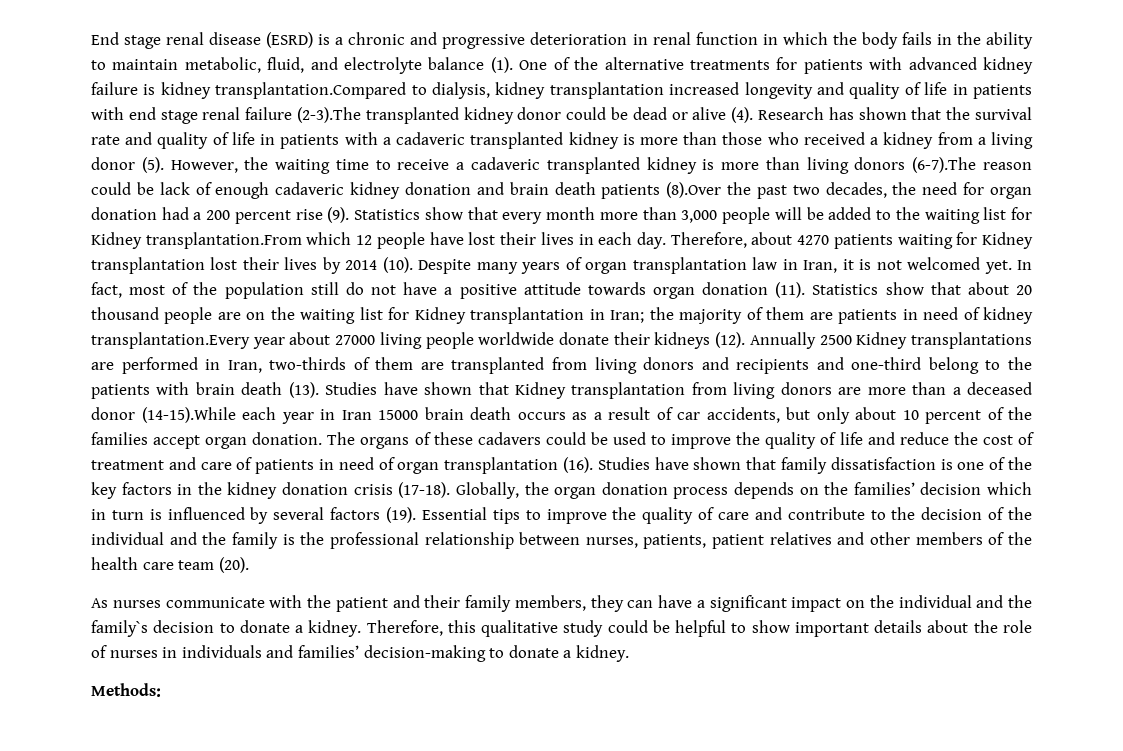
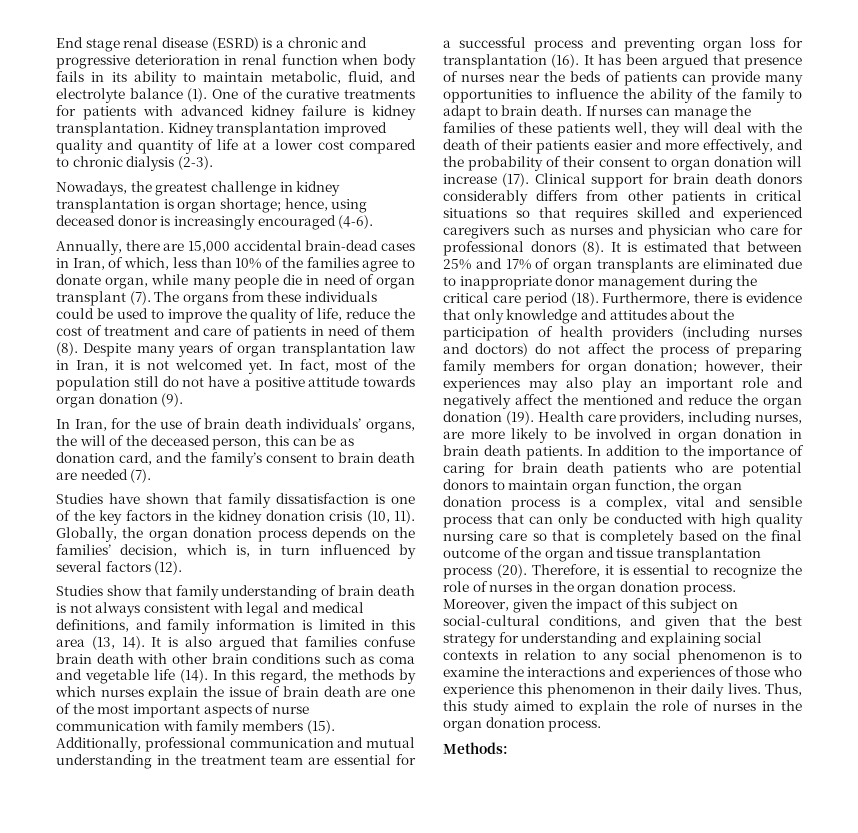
[762,32,857,45] in which the -> [341,54,379,65] when
[956,32,981,45] the -> [111,72,127,82] its
[604,57,684,70] alternative -> [286,89,340,99] curative
[215,82,1032,99] [91,107,1032,124] [91,132,1034,149] [91,157,1033,174] [91,182,1033,199] [91,207,1033,224] [91,232,1033,249] [91,257,413,274] transplantation.Compared to dialysis, kidney transplantation increased longevity and quality of life in patients with end stage renal failure (2-3).The transplanted kidney donor could be dead or alive (4). Research has shown that the survival rate and quality of life in patients with a cadaveric transplanted kidney is more than those who received a kidney from a living donor (5). However, the waiting time to receive a cadaveric transplanted kidney is more than living donors (6-7).The reason could be lack of enough cadaveric kidney donation and brain death patients (8).Over the past two decades, the need for organ donation had a 200 percent rise (9). Statistics show that every month more than 3,000 people will be added to the waiting list for Kidney transplantation.From which 12 people have lost their lives in each day. Therefore, about 4270 patients waiting for Kidney transplantation lost their lives by 2014 (10). -> [56,122,387,137] [56,139,417,154] [56,156,213,171] [56,181,341,196] [56,198,368,213] [56,215,374,230] [56,240,415,255] [56,257,415,272] [56,274,416,289] [56,291,377,306] [56,308,415,323] [56,325,415,340] [56,342,78,356] transplantation. Kidney transplantation improved quality and quantity of life at a lower cost compared to chronic dialysis (2-3). // Nowadays, the greatest challenge in kidney transplantation is organ shortage; hence, using deceased donor is increasingly encouraged (4-6). // Annually, there are 15,000 accidental brain-dead cases in Iran, of which, less than 10% of the families agree to donate organ, while many people die in need of organ transplant (7). The organs from these individuals could be used to improve the quality of life, reduce the cost of treatment and care of patients in need of them (8).
[775,282,1032,298] [91,307,1033,324] [91,332,1032,349] [91,357,1032,374] [91,382,1033,399] [91,407,1032,424] [91,432,1035,449] [91,457,593,474] (11). Statistics show that about 20 thousand people are on the waiting list for Kidney transplantation in Iran; the majority of them are patients in need of kidney transplantation.Every year about 27000 living people worldwide donate their kidneys (12). Annually 2500 Kidney transplantations are performed in Iran, two-thirds of them are transplanted from living donors and recipients and one-third belong to the patients with brain death (13). Studies have shown that Kidney transplantation from living donors are more than a deceased donor (14-15).While each year in Iran 15000 brain death occurs as a result of car accidents, but only about 10 percent of the families accept organ donation. The organs of these cadavers could be used to improve the quality of life and reduce the cost of treatment and care of patients in need of organ transplantation (16). -> [161,393,184,407] [56,418,415,433] [56,435,354,450] [56,452,415,467] [56,469,152,483] (9). // In Iran, for the use of brain death individuals’ organs, the will of the deceased person, this can be as donation card, and the family’s consent to brain death are needed (7). //
[398,482,451,498] (17-18). -> [366,510,415,524] (10, 11).
[920,482,1032,495] decision which -> [120,544,250,557] decision, which is,
[149,509,162,520] is -> (311, 550) none
[386,507,1032,524] [91,532,1032,549] [91,557,249,573] [91,595,1032,612] [91,620,1033,637] [91,645,629,662] (19). Essential tips to improve the quality of care and contribute to the decision of the individual and the family is the professional relationship between nurses, patients, patient relatives and other members of the health care team (20). // As nurses communicate with the patient and their family members, they can have a significant impact on the individual and the family`s decision to donate a kidney. Therefore, this qualitative study could be helpful to show important details about the role of nurses in individuals and families’ decision-making to donate a kidney. -> [154,561,183,575] [56,585,415,600] [56,602,364,617] [56,619,416,634] [56,636,415,651] [56,653,415,664] [56,669,417,684] [55,686,415,701] [56,703,309,718] [56,720,335,735] [56,737,415,752] [56,754,416,769] [443,37,803,52] [443,54,803,69] [443,71,803,86] [443,88,802,103] [443,105,752,120] [443,122,802,137] [443,139,803,154] [443,156,802,171] [443,173,802,188] [443,190,802,205] [443,207,803,222] [443,224,803,239] [443,241,802,256] [443,258,802,273] [443,275,758,290] [443,292,802,307] [443,309,734,324] [443,326,802,341] [443,343,802,358] [443,360,803,375] [443,377,803,392] [443,394,802,409] [443,411,802,426] [443,428,802,443] [443,445,804,460] [443,462,802,477] [443,479,742,494] [443,496,802,511] [443,513,803,528] [443,530,802,545] [443,547,761,562] [443,564,802,579] [443,581,736,596] [443,598,738,613] [443,615,802,630] [443,632,763,647] [443,649,802,664] [443,666,802,681] [443,683,802,698] [443,700,802,715] [443,717,602,732] (12). // Studies show that family understanding of brain death is not always consistent with legal and medical definitions, and family information is limited in this area (13, 14). It is also argued that families confuse brain death with other brain conditions such as coma and vegetable life (14). In this regard, the methods by which nurses explain the issue of brain death are one of the most important aspects of nurse communication with family members (15). Additionally, professional communication and mutual understanding in the treatment team are essential for a successful process and preventing organ loss for transplantation (16). It has been argued that presence of nurses near the beds of patients can provide many opportunities to influence the ability of the family to adapt to brain death. If nurses can manage the families of these patients well, they will deal with the death of their patients easier and more effectively, and the probability of their consent to organ donation will increase (17). Clinical support for brain death donors considerably differs from other patients in critical situations so that requires skilled and experienced caregivers such as nurses and physician who care for professional donors (8). It is estimated that between 25% and 17% of organ transplants are eliminated due to inappropriate donor management during the critical care period (18). Furthermore, there is evidence that only knowledge and attitudes about the participation of health providers (including nurses and doctors) do not affect the process of preparing family members for organ donation; however, their experiences may also play an important role and negatively affect the mentioned and reduce the organ donation (19). Health care providers, including nurses, are more likely to be involved in organ donation in brain death patients. In addition to the importance of caring for brain death patients who are potential donors to maintain organ function, the organ donation process is a complex, vital and sensible process that can only be conducted with high quality nursing care so that is completely based on the final outcome of the organ and tissue transplantation process (20). Therefore, it is essential to recognize the role of nurses in the organ donation process. Moreover, given the impact of this subject on social-cultural conditions, and given that the best strategy for understanding and explaining social contexts in relation to any social phenomenon is to examine the interactions and experiences of those who experience this phenomenon in their daily lives. Thus, this study aimed to explain the role of nurses in the organ donation process.

